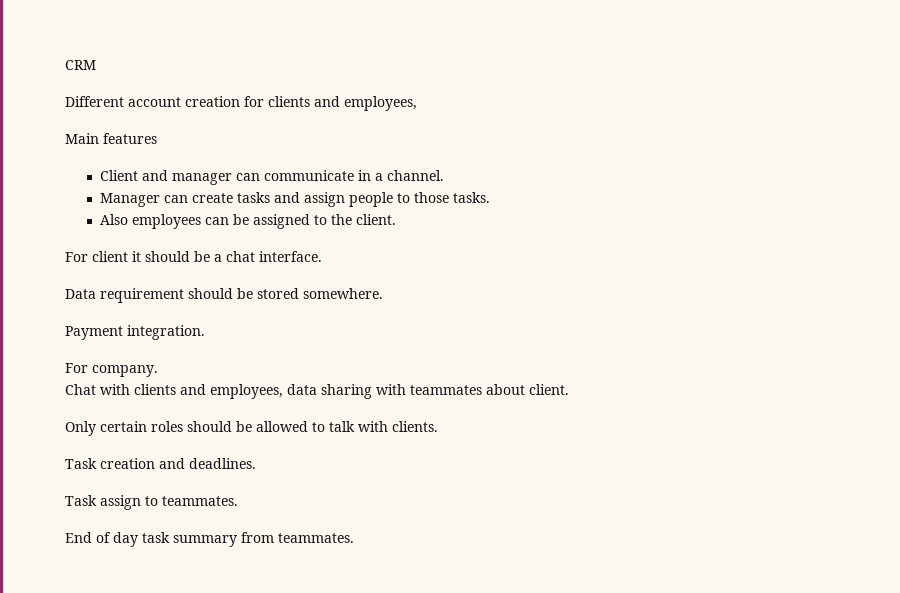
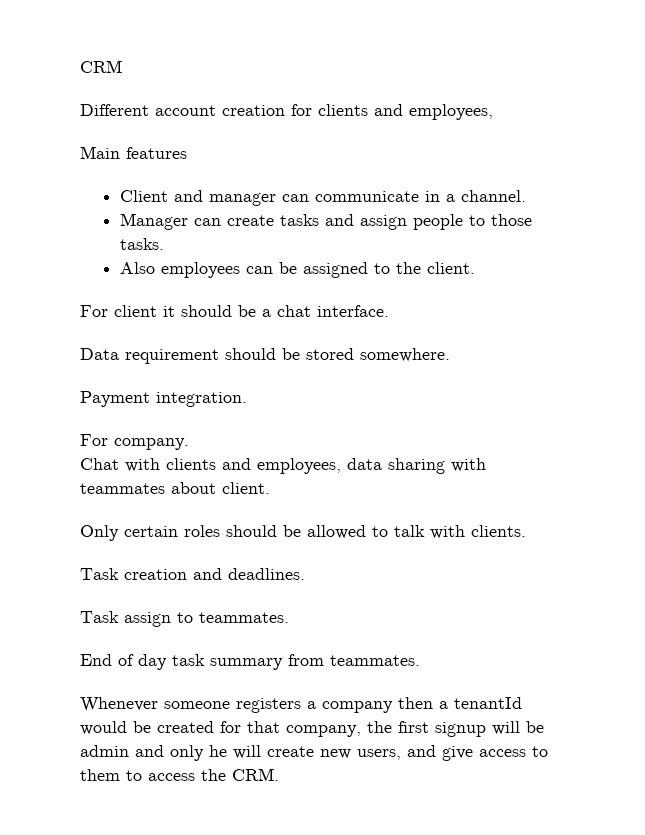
(354, 538) none -> [80,697,522,713] [80,721,544,737] [80,745,548,761] [80,768,279,781] // Whenever someone registers a company then a tenantId would be created for that company, the first signup will be admin and only he will create new users, and give access to them to access the CRM.

